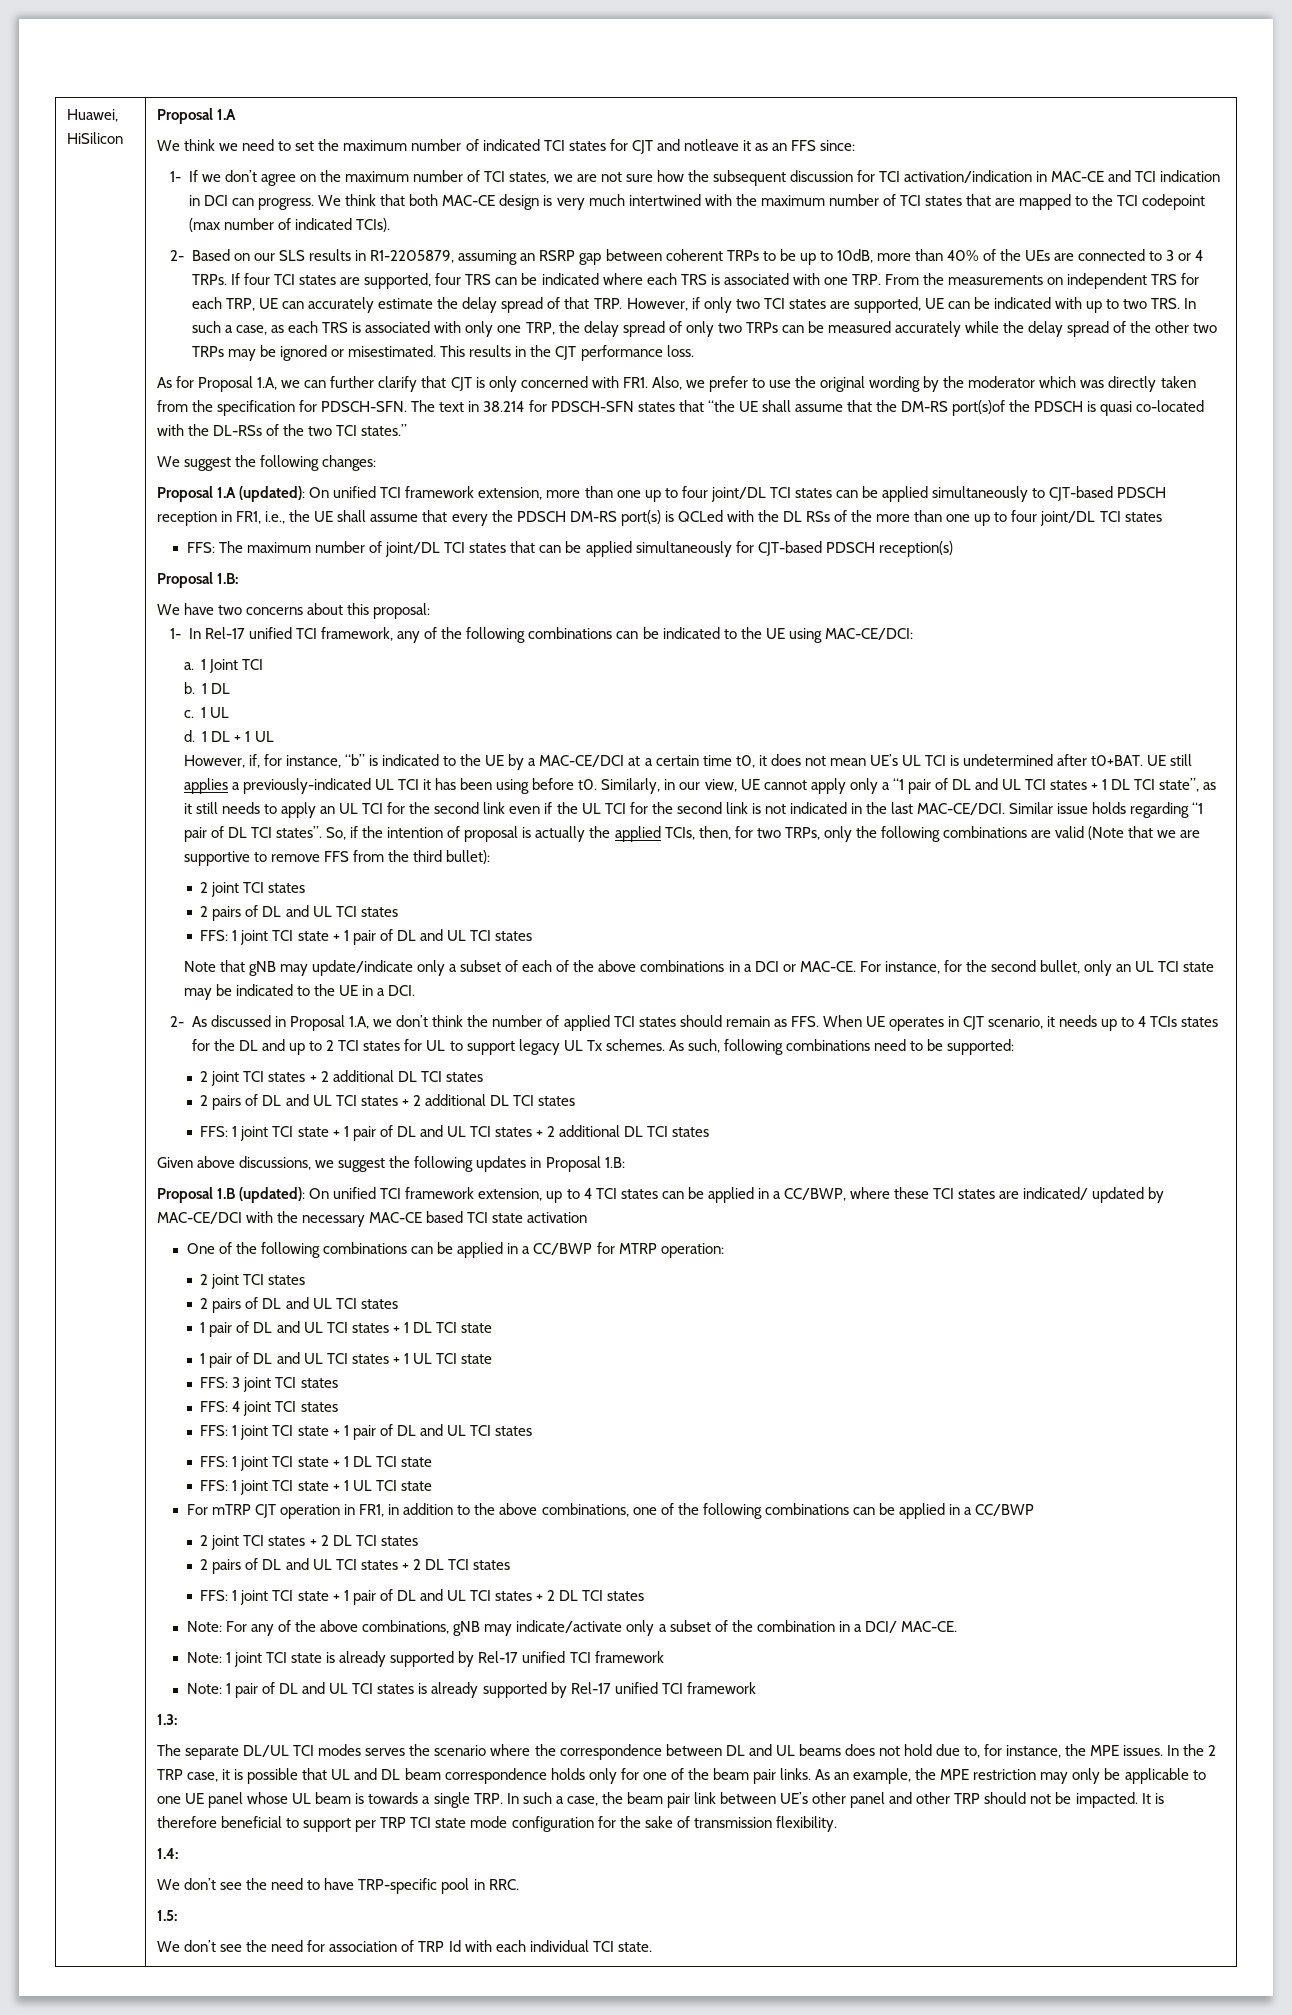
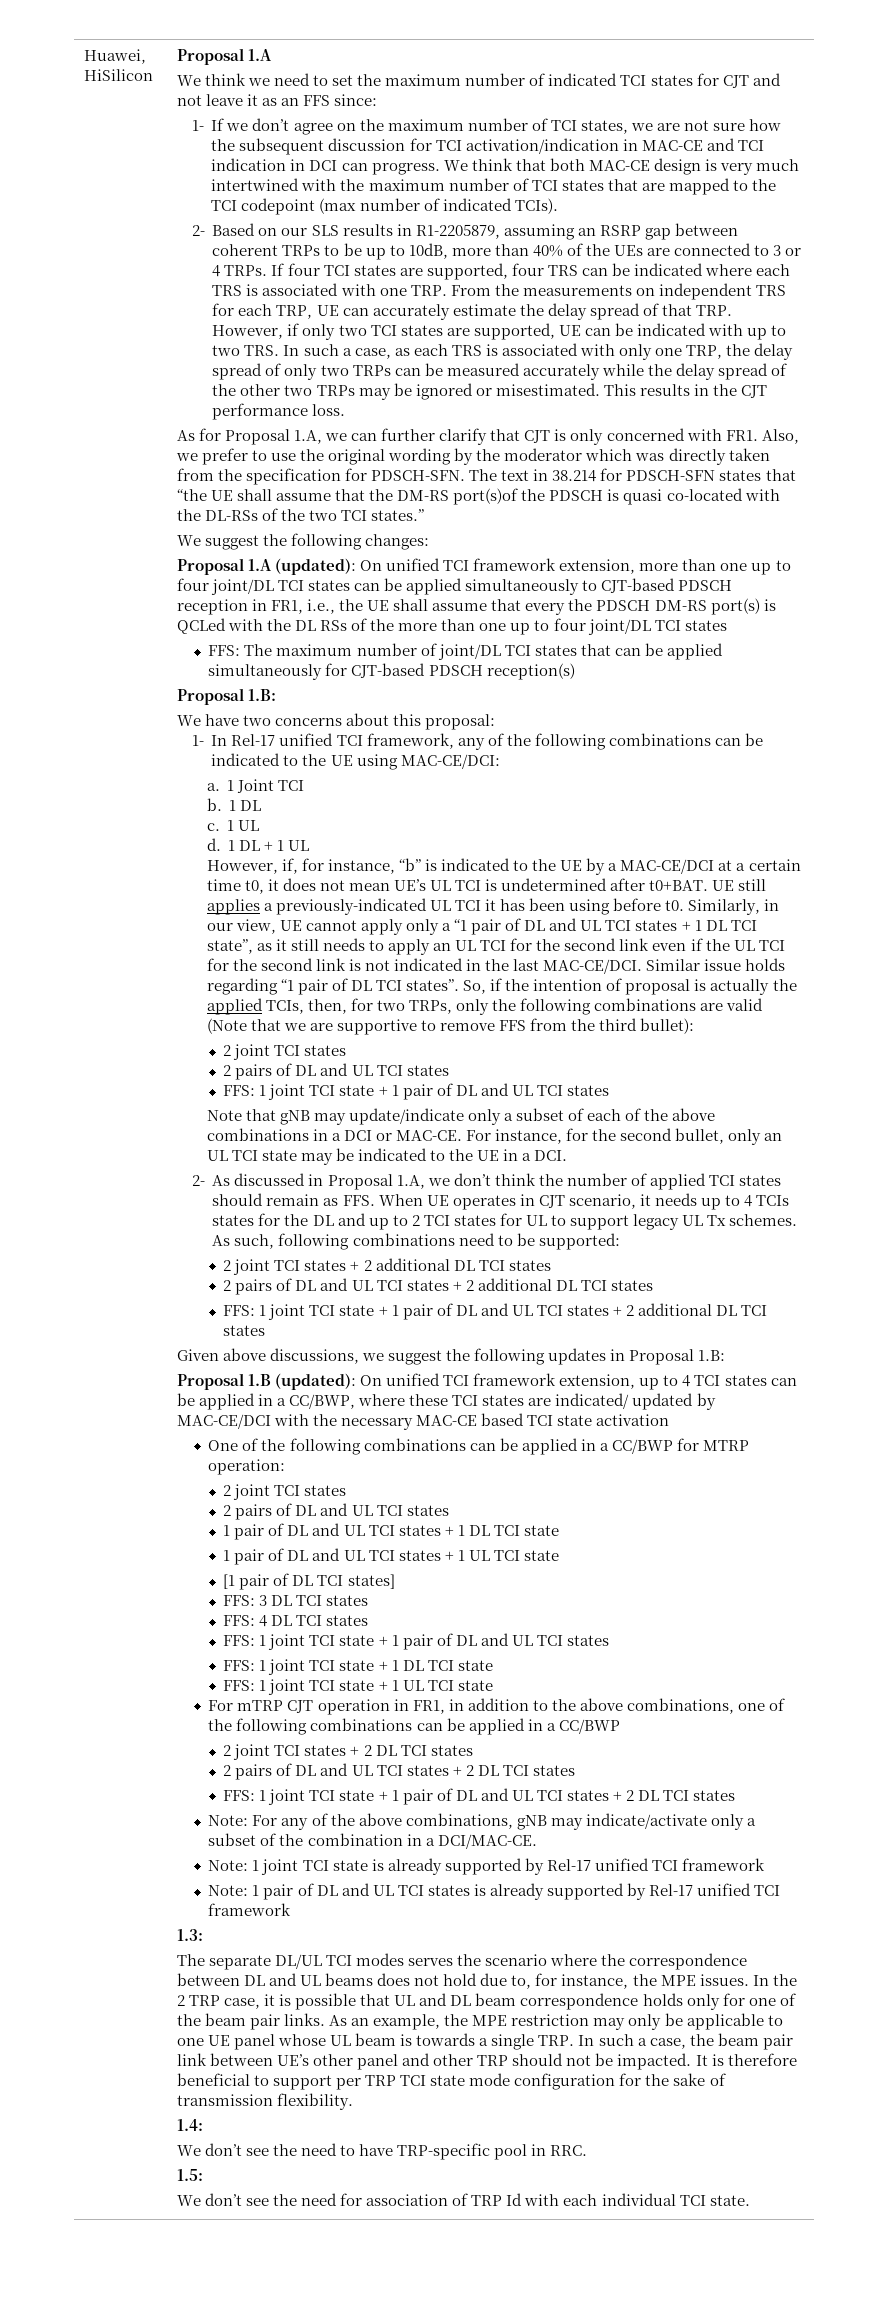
[683,139,739,151] notleave -> [176,94,243,106] not leave
(492, 1359) none -> [223,1573,395,1590] // [1 pair of DL TCI states]
[243,1377,272,1392] joint -> [271,1595,293,1606] DL
[243,1401,272,1416] joint -> [271,1615,293,1626] DL
[864,1621,957,1633] DCI/ MAC-CE. -> [437,1834,537,1849] DCI/MAC-CE.

